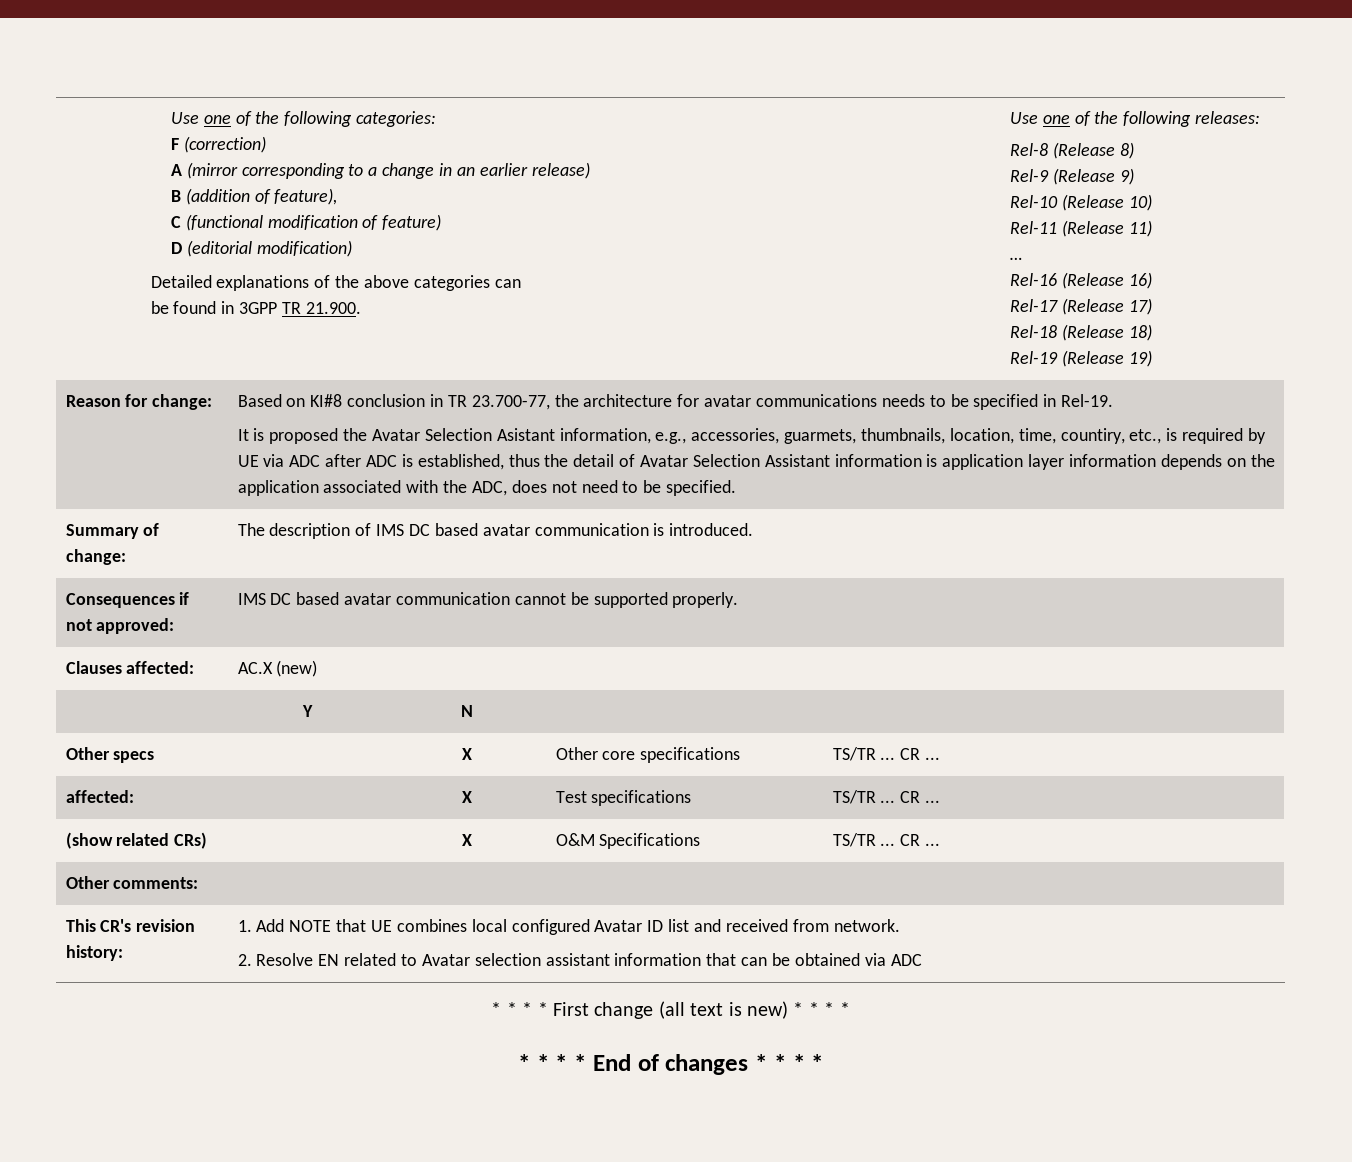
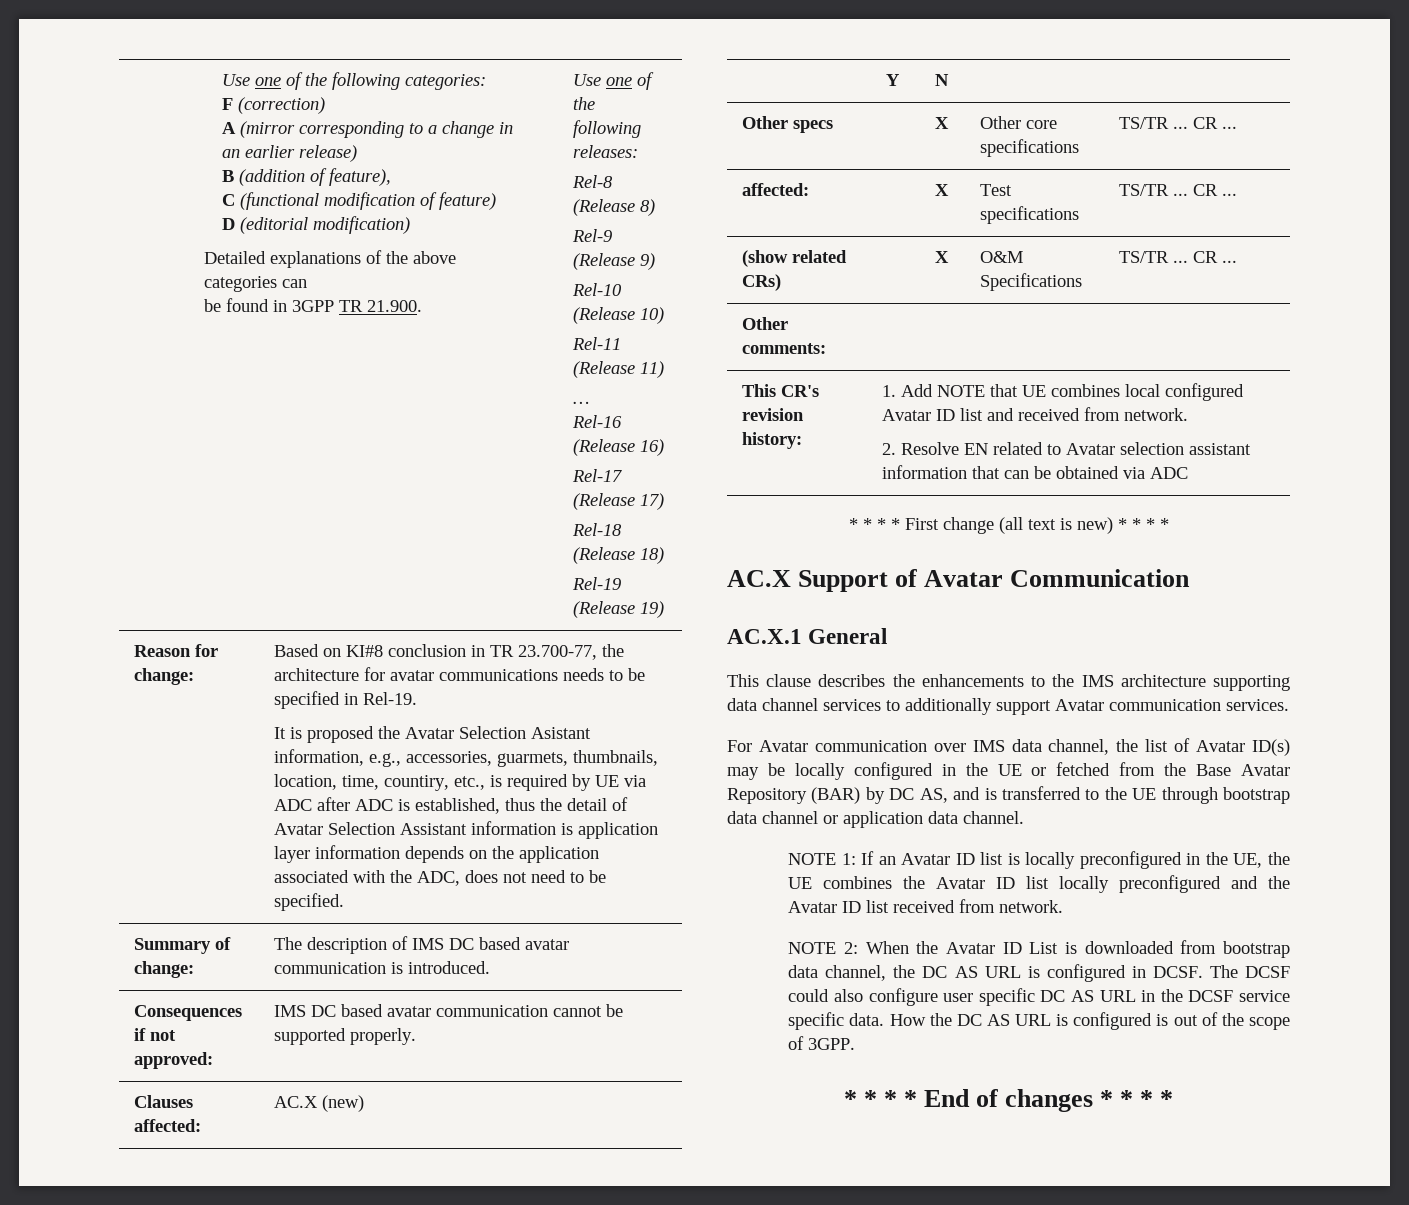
(850, 1009) none -> [727,569,1191,592] [727,628,888,644] [727,674,1290,691] [727,698,1289,715] [727,738,1290,756] [727,762,1290,780] [727,786,1290,804] [727,811,1024,828] [788,851,1290,869] [788,875,1290,893] [788,899,1064,913] [788,940,1290,958] [788,964,1290,982] [788,988,1290,1006] [788,1012,1290,1030] [788,1036,856,1050] // AC.X Support of Avatar Communication // AC.X.1 General // This clause describes the enhancements to the IMS architecture supporting data channel services to additionally support Avatar communication services. // For Avatar communication over IMS data channel, the list of Avatar ID(s) may be locally configured in the UE or fetched from the Base Avatar Repository (BAR) by DC AS, and is transferred to the UE through bootstrap data channel or application data channel. // NOTE 1: If an Avatar ID list is locally preconfigured in the UE, the UE combines the Avatar ID list locally preconfigured and the Avatar ID list received from network. // NOTE 2: When the Avatar ID List is downloaded from bootstrap data channel, the DC AS URL is configured in DCSF. The DCSF could also configure user specific DC AS URL in the DCSF service specific data. How the DC AS URL is configured is out of the scope of 3GPP.

